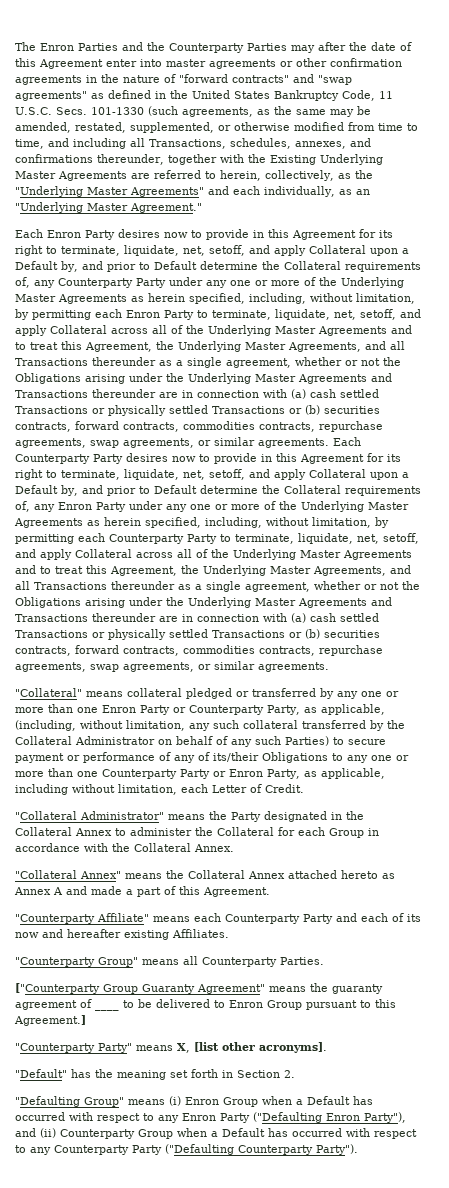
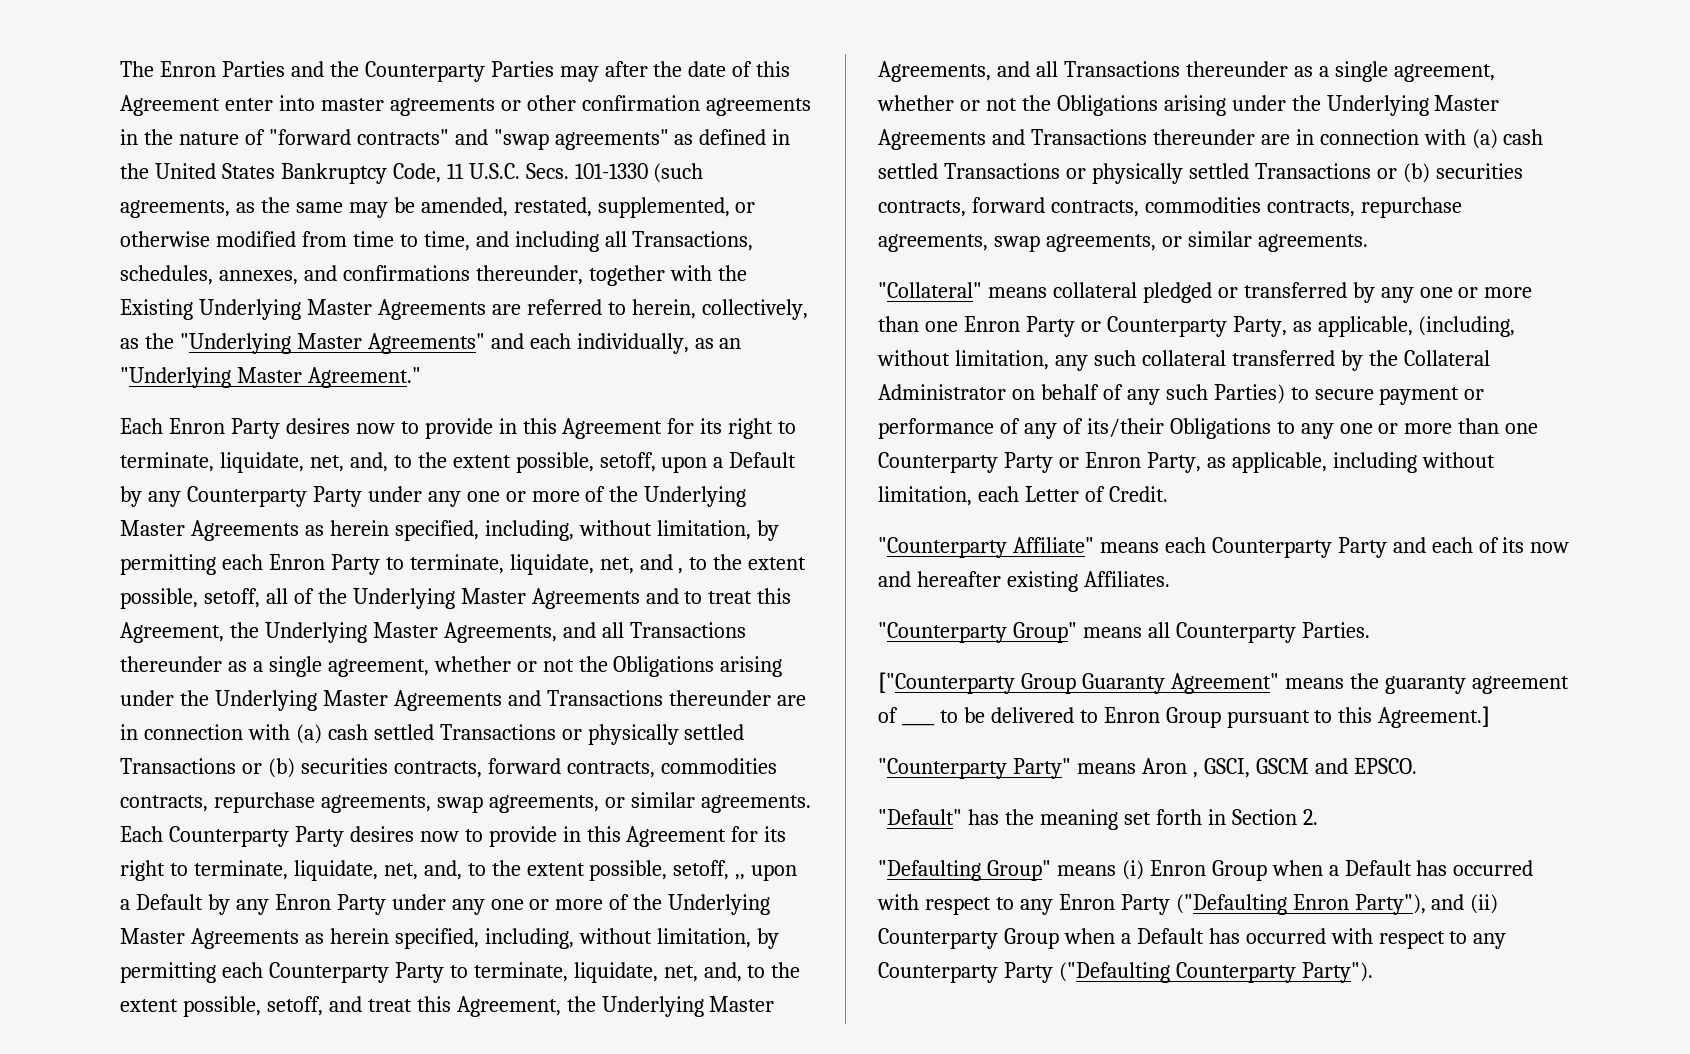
[209,245,409,256] [15,261,421,272] [15,277,30,288] setoff, and apply Collateral upon a Default by, and prior to Default determine the Collateral requirements of, -> [349,452,797,473] [120,486,142,507] and, to the extent possible, setoff, upon a Default by
[360,309,421,320] [15,325,148,336] setoff, and apply Collateral across -> [639,554,807,574] [120,588,260,609] and , to the extent possible, setoff,
[209,469,409,480] [15,485,421,496] [15,501,30,512] setoff, and apply Collateral upon a Default by, and prior to Default determine the Collateral requirements of, -> [423,860,798,881] [120,894,230,915] and, to the extent possible, setoff, ,, upon a Default by
[383,533,419,544] [15,549,412,560] [15,565,51,574] setoff, and apply Collateral across all of the Underlying Master Agreements and to -> [703,962,801,982] [120,996,362,1017] and, to the extent possible, setoff, and
[15,811,364,822] [15,827,379,838] [15,843,234,852] [15,870,395,879] [14,886,270,897] // "Collateral Administrator" means the Party designated in the Collateral Annex to administer the Collateral for each Group in accordance with the Collateral Annex. // "Collateral Annex" means the Collateral Annex attached hereto as Annex A and made a part of this Agreement. -> (1168, 494) none
[177,1042,327,1053] X, [list other acronyms]. -> [1141,758,1417,778] Aron , GSCI, GSCM and EPSCO.

